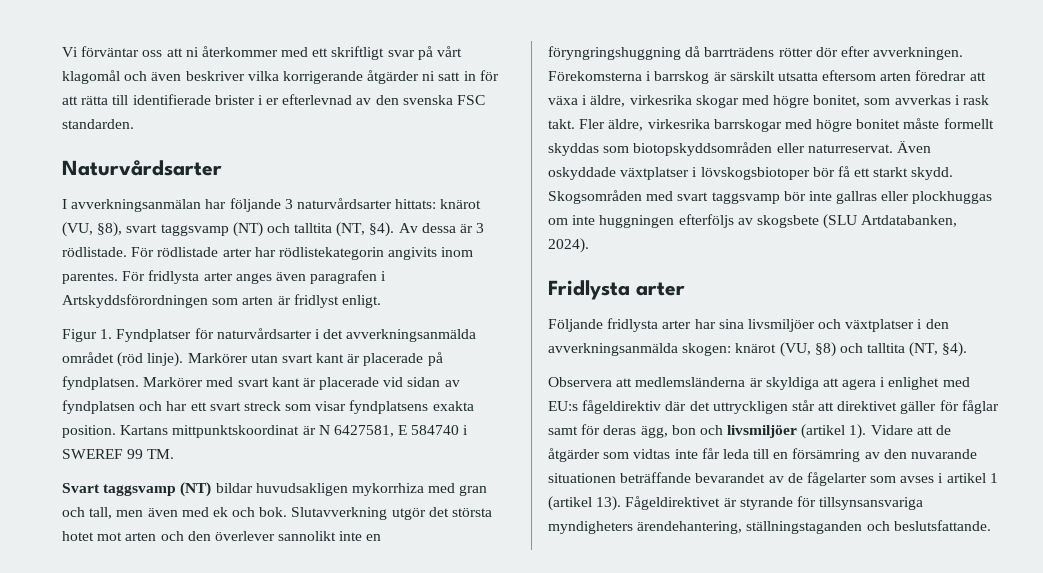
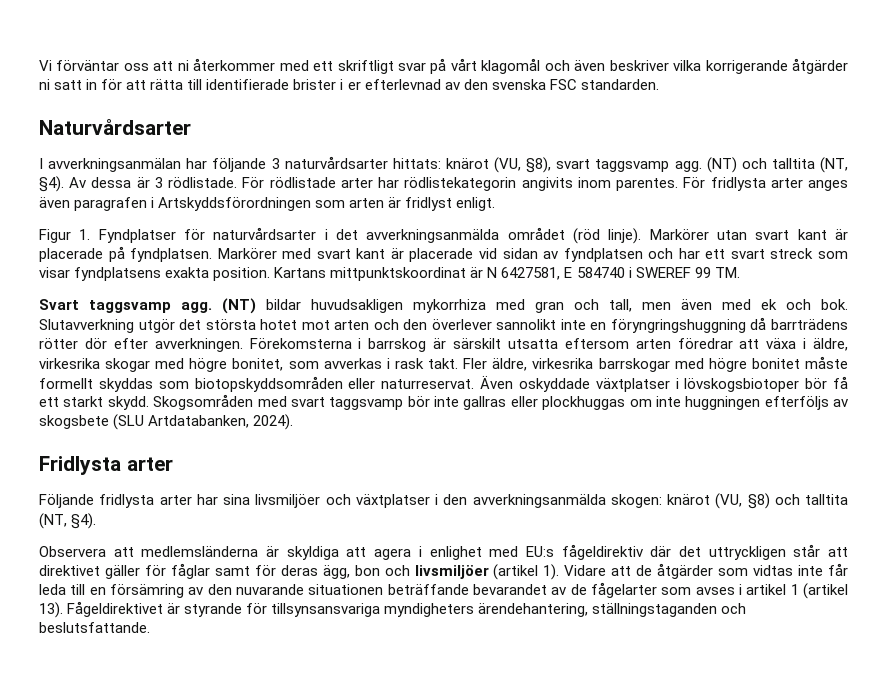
(229, 230) none -> [674,161,702,172] agg.
(177, 490) none -> [181,302,212,313] agg.

